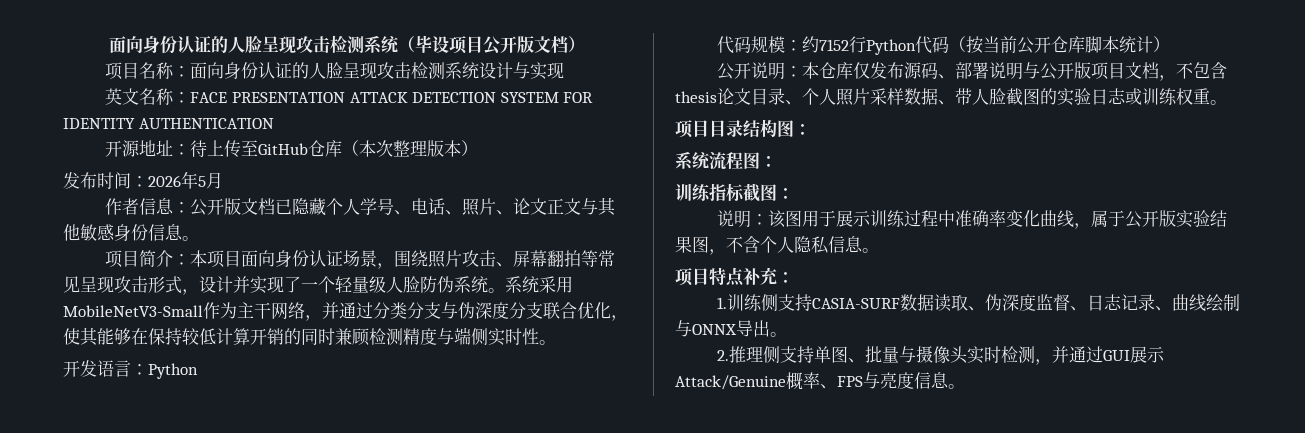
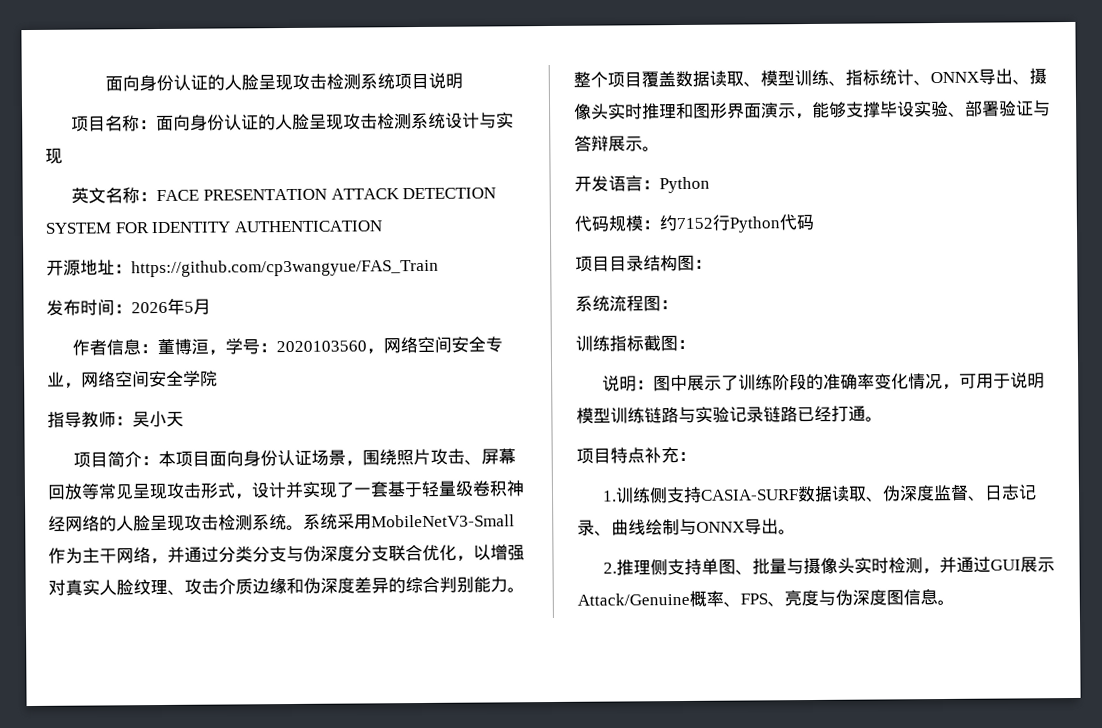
[108,35,585,55] 面向身份认证的人脸呈现攻击检测系统（毕设项目公开版文档） -> [105,72,463,92] 面向身份认证的人脸呈现攻击检测系统项目说明
[190,140,479,158] 待上传至GitHub仓库（本次整理版本） -> [131,258,439,278] https://github.com/cp3wangyue/FAS_Train
[190,197,617,216] [63,224,199,241] 公开版文档已隐藏个人学号、电话、照片、论文正文与其他敏感身份信息。 -> [157,336,504,356] [47,370,218,389] [47,410,184,428] 董博洹，学号：2020103560，网络空间安全专业，网络空间安全学院 // 指导教师：吴小天
[547,250,582,267] 翻拍 -> [47,483,83,500] 回放
[318,276,454,293] 个轻量级人脸防伪 -> [370,480,525,498] [48,514,253,532] 套基于轻量级卷积神经网络的人脸呈现攻击检测
[63,327,539,346] 使其能够在保持较低计算开销的同时兼顾检测精度与端侧实时性 -> [473,544,525,561] [48,576,525,596] [573,68,1047,88] [574,100,1051,120] [574,135,643,152] 以增强对真实人脸纹理、攻击介质边缘和伪深度差异的综合判别能力。整个项目覆盖数据读取、模型训练、指标统计、ONNX导出、摄像头实时推理和图形界面演示，能够支撑毕设实验、部署验证与答辩展示
[949,36,1171,54] [717,62,1228,81] [675,88,1227,106] （按当前公开仓库脚本统计） // 公开说明：本仓库仅发布源码、部署说明与公开版项目文档，不包含thesis论文目录、个人照片采样数据、带人脸截图的实验日志或训练权重。 -> (814, 222) none
[768,210,1228,229] [675,236,863,255] 该图用于展示训练过程中准确率变化曲线，属于公开版实验结果图，不含个人隐私信息 -> [653,372,1046,392] [576,405,866,424] 图中展示了训练阶段的准确率变化情况，可用于说明模型训练链路与实验记录链路已经打通
[863,372,914,389] 与亮度 -> [767,589,904,607] 、亮度与伪深度图

